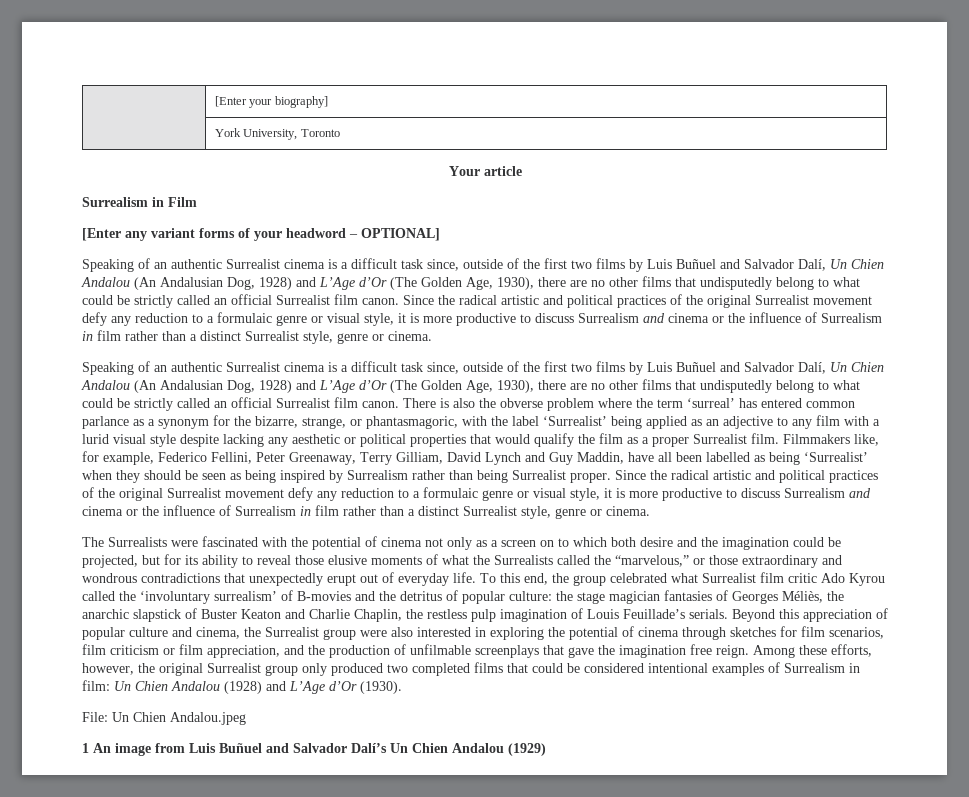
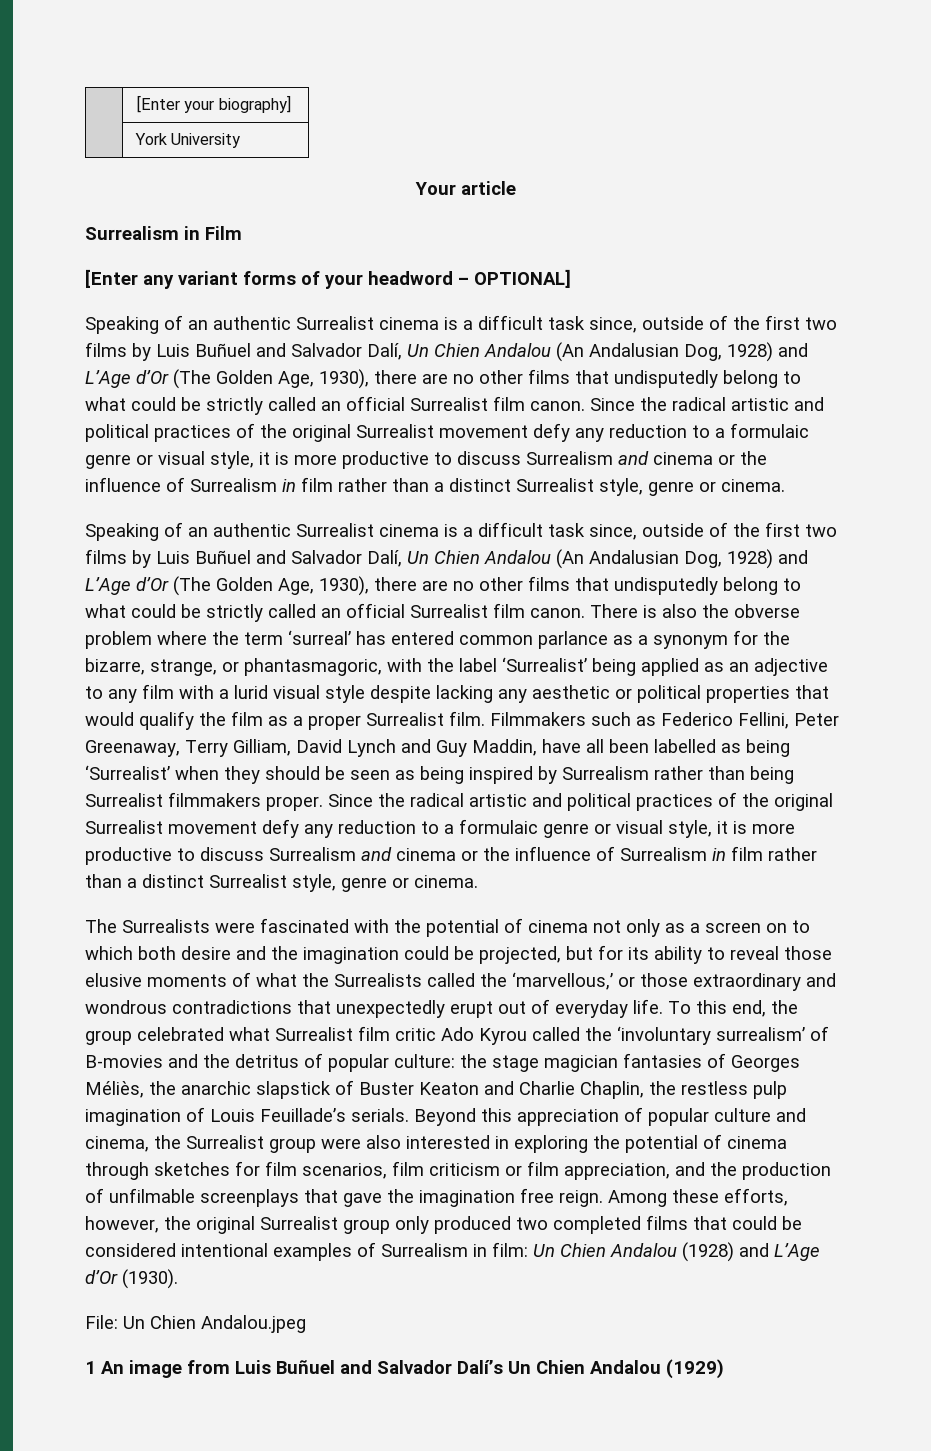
[243,129,340,140] University, Toronto -> [171,133,241,148] University
[854,434,879,446] [82,451,154,465] like, for example, -> [591,712,656,726] such as
(566, 475) none -> [168,792,261,807] filmmakers
[615,555,689,567] “marvelous,” -> [512,972,613,990] ‘marvellous,’

